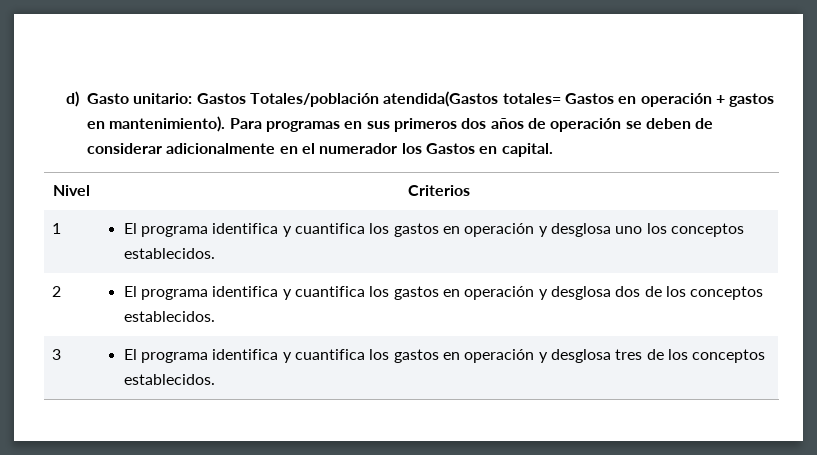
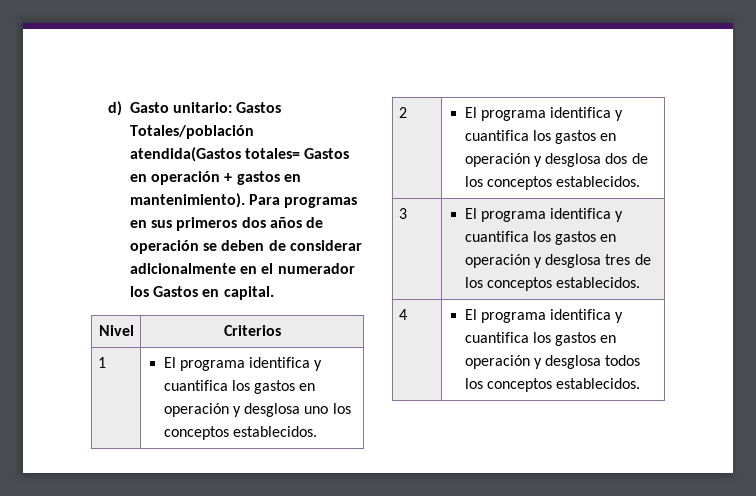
(215, 379) none -> [398,309,407,320] [464,309,624,323] [464,332,617,346] [464,355,641,369] [464,378,641,392] // 4 | El programa identifica y cuantifica los gastos en operación y desglosa todos los conceptos establecidos.

